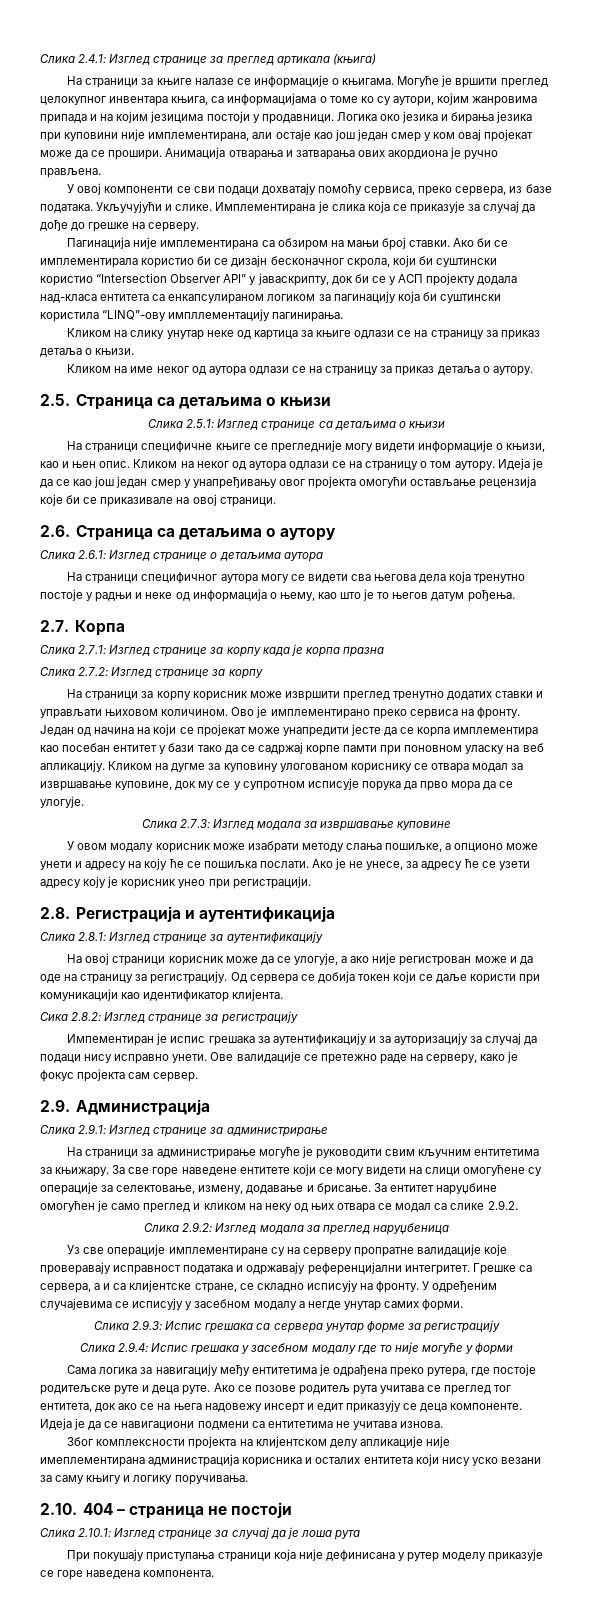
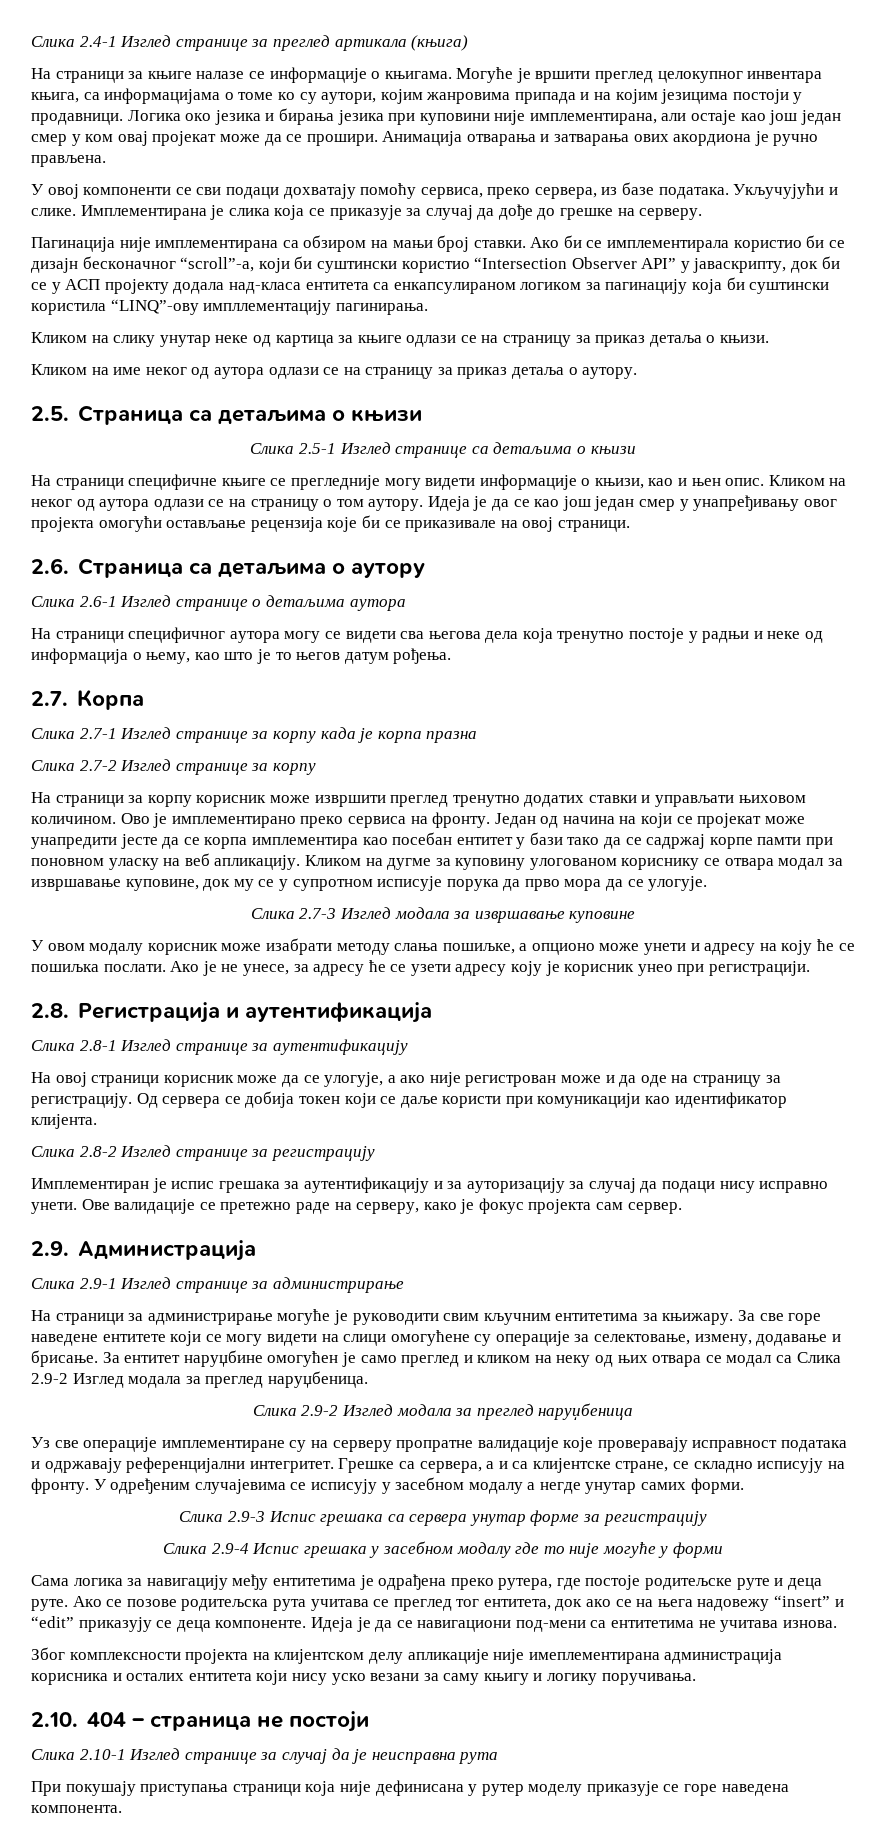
[40,54,107,63] Слика 2.4.1: -> [31,36,117,47] Слика 2.4-1
[346,258,390,268] скрола, -> [180,257,255,272] “scroll”-а,
[186,419,215,428] 2.5.1: -> [299,443,337,454] 2.5-1
[78,550,107,559] 2.6.1: -> [79,596,117,607] 2.6-1
[78,645,107,654] 2.7.1: -> [79,728,117,739] 2.7-1
[78,667,109,676] 2.7.2: -> [79,760,117,771] 2.7-2
[179,819,210,828] 2.7.3: -> [299,908,337,919] 2.7-3
[78,932,107,941] 2.8.1: -> [79,1040,117,1051] 2.8-1
[40,1012,102,1021] Сика 2.8.2: -> [31,1146,117,1157] Слика 2.8-2
[67,1034,155,1046] Импементиран -> [31,1178,149,1193] Имплементиран
[78,1124,107,1134] 2.9.1: -> [79,1278,117,1289] 2.9-1
[450,1200,518,1210] [144,1222,213,1232] слике 2.9.2. // Слика 2.9.2: -> [796,1352,841,1363] [31,1371,368,1388] [252,1405,339,1416] Слика 2.9-2 Изглед модала за преглед наруџбеница. // Слика 2.9-2
[132,1320,163,1330] 2.9.3: -> [227,1511,265,1522] 2.9-3
[117,1342,148,1352] 2.9.4: -> [211,1543,249,1554] 2.9-4
[298,1385,350,1395] родитељ -> [181,1599,269,1611] родитељска
[263,1403,344,1413] инсерт и едит -> [774,1595,844,1607] [31,1616,74,1628] “insert” и “edit”
[197,1421,249,1430] подмени -> [515,1620,586,1632] под-мени
[78,1528,112,1537] 2.10.1: -> [79,1749,126,1760] 2.10-1
[300,1530,332,1537] лоша -> [371,1752,456,1764] неисправна

